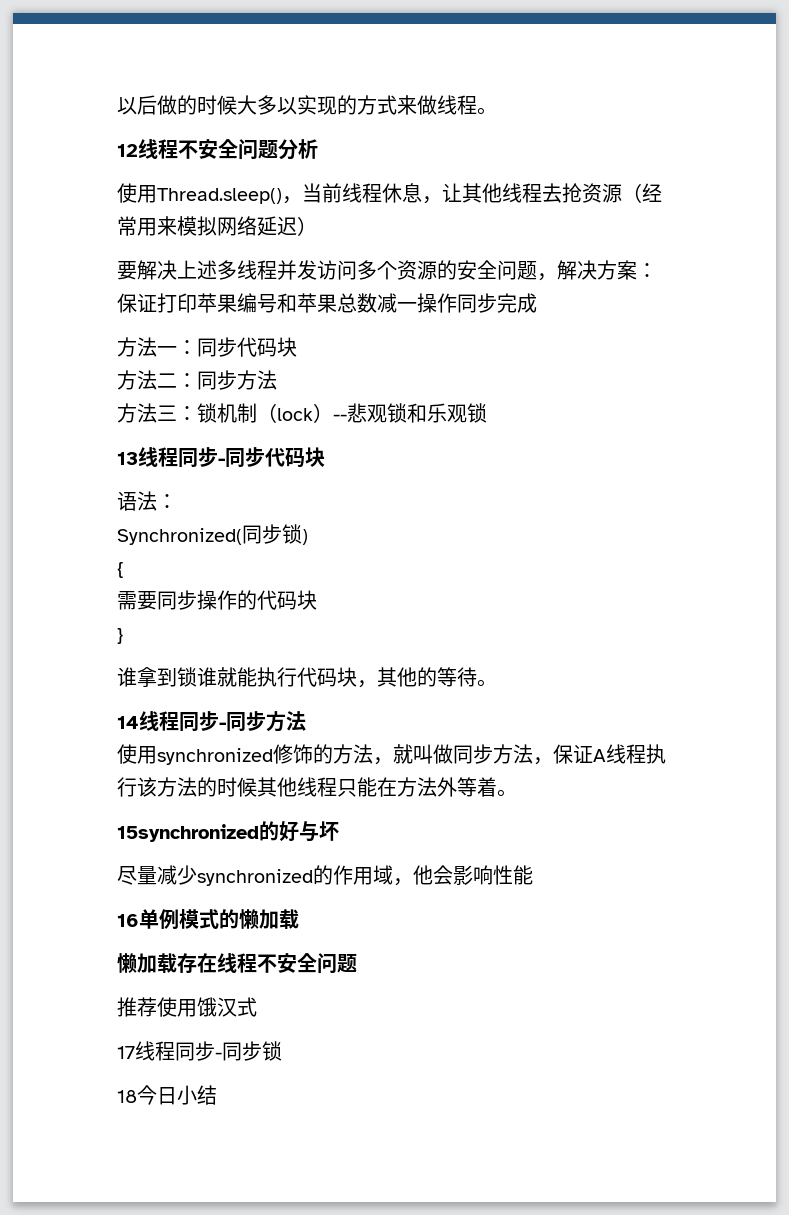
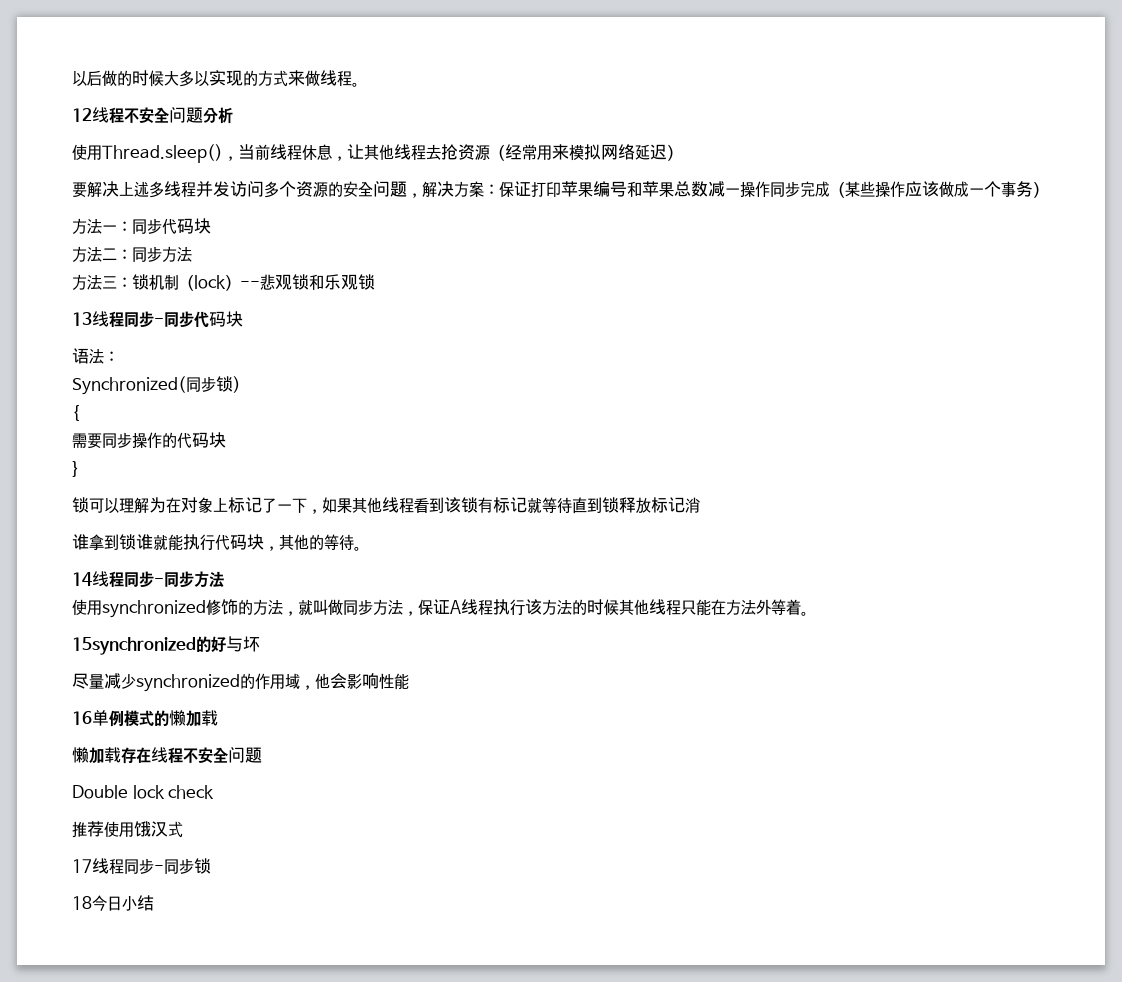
(537, 303) none -> [830,181,1048,198] （某些操作应该做成一个事务）
(123, 636) none -> [72,497,700,514] // 锁可以理解为在对象上标记了一下，如果其他线程看到该锁有标记就等待直到锁释放标记消
(357, 963) none -> [72,785,215,799] // Double lock check

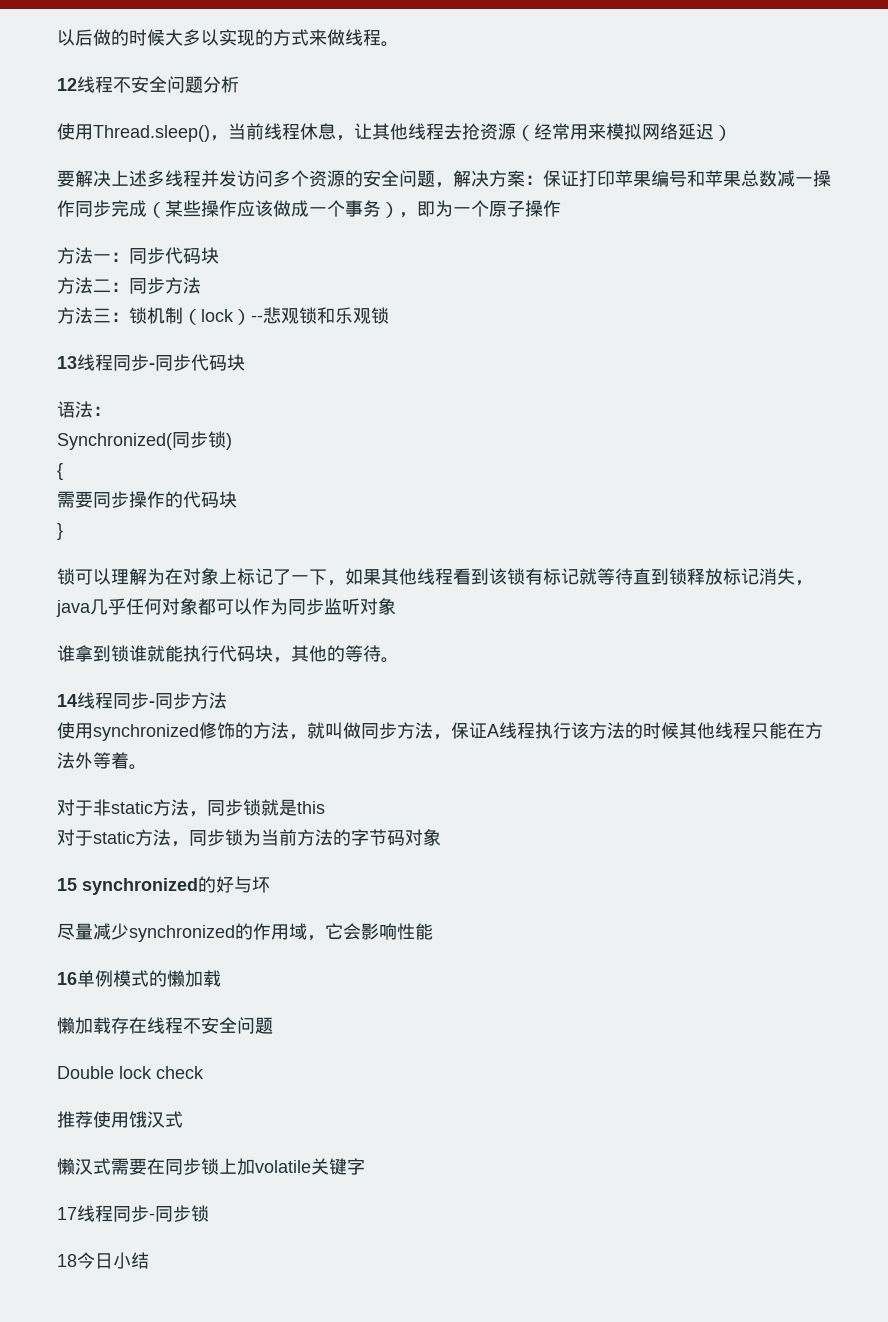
(1048, 189) none -> [399,200,561,218] ，即为一个原子操作
(700, 505) none -> [777,568,813,586] [56,598,396,617] 失，java几乎任何对象都可以作为同步监听对象
[72,637,196,655] 15synchronized -> [57,799,325,817] [57,829,441,847] [57,878,198,895] 对于非static方法，同步锁就是this // 对于static方法，同步锁为当前方法的字节码对象 // 15 synchronized
[315,673,330,689] 他 -> [325,923,343,940] 它
(183, 829) none -> [57,1158,365,1175] // 懒汉式需要在同步锁上加volatile关键字

